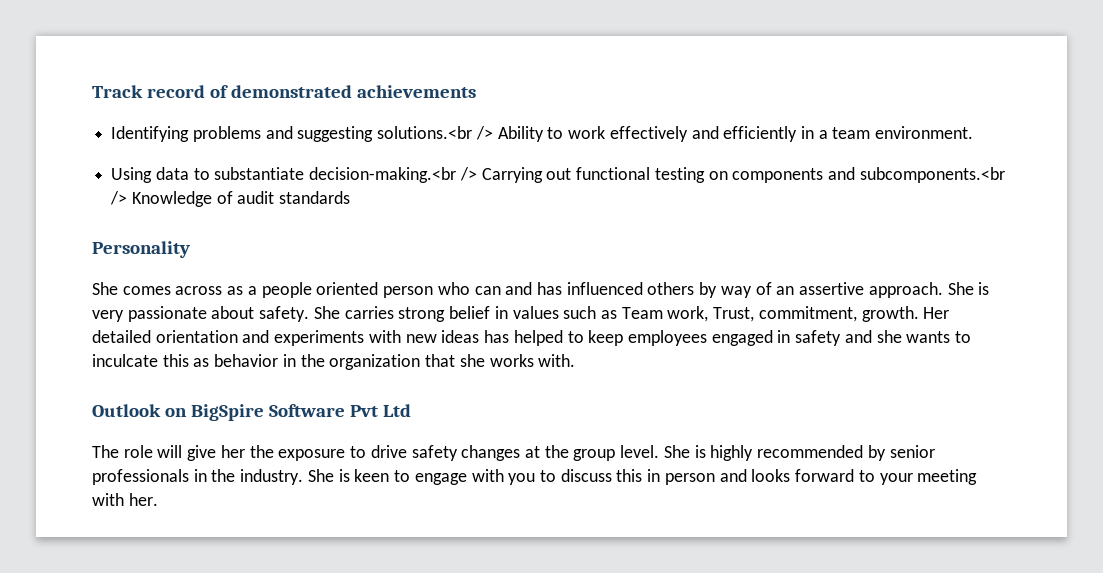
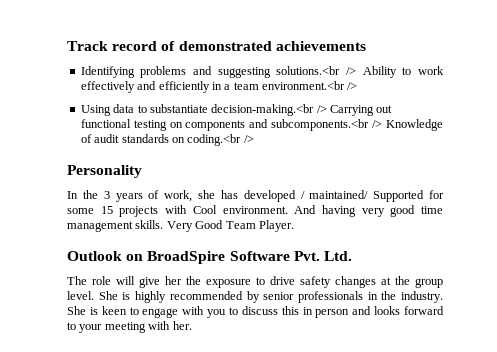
[875,126,974,139] environment. -> [262,81,358,90] environment.<br />
[92,241,190,258] [92,282,990,298] [92,306,950,322] [92,330,972,346] [92,354,576,370] [92,404,411,421] // Personality // She comes across as a people oriented person who can and has influenced others by way of an assertive approach. She is very passionate about safety. She carries strong belief in values such as Team work, Trust, commitment, growth. Her detailed orientation and experiments with new ideas has helped to keep employees engaged in safety and she wants to inculcate this as behavior in the organization that she works with. // Outlook on BigSpire Software Pvt Ltd -> [171,134,254,146] [67,165,142,178] [67,190,444,202] [67,205,443,217] [67,220,294,232] [67,251,352,264] on coding.<br /> // Personality // In the 3 years of work, she has developed / maintained/ Supported for some 15 projects with Cool environment. And having very good time management skills. Very Good Team Player. // Outlook on BroadSpire Software Pvt. Ltd.

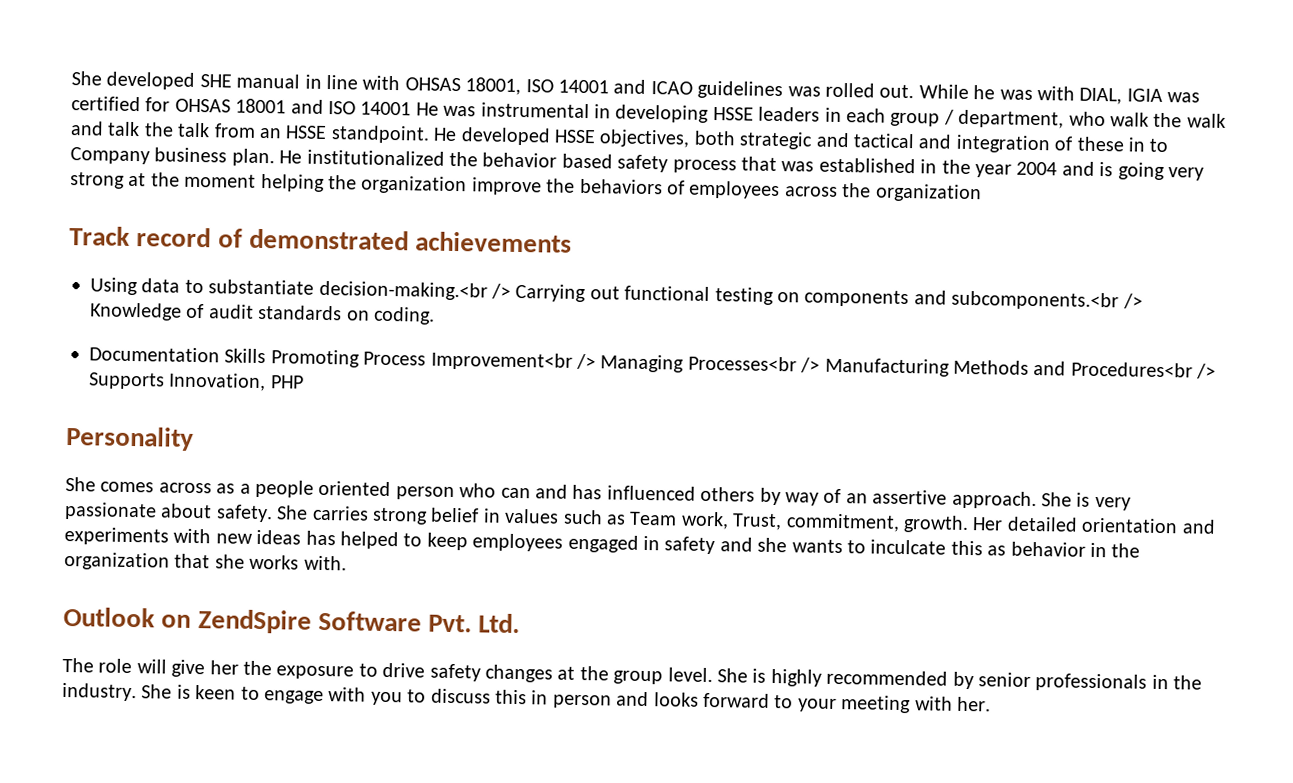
(67, 46) none -> [71,71,1201,105] [71,96,1226,129] [70,121,1169,154] [70,147,1204,181] [70,172,982,203] She developed SHE manual in line with OHSAS 18001, ISO 14001 and ICAO guidelines was rolled out. While he was with DIAL, IGIA was certified for OHSAS 18001 and ISO 14001 He was instrumental in developing HSSE leaders in each group / department, who walk the walk and talk the talk from an HSSE standpoint. He developed HSSE objectives, both strategic and tactical and integration of these in to Company business plan. He institutionalized the behavior based safety process that was established in the year 2004 and is going very strong at the moment helping the organization improve the behaviors of employees across the organization //
[80,66,444,78] [80,81,358,93] // Identifying problems and suggesting solutions.<br /> Ability to work effectively and efficiently in a team environment.<br /> -> (573, 242) none
[187,134,254,146] [67,165,142,178] [67,190,444,202] [67,205,443,217] [67,220,294,232] coding.<br /> // Personality // In the 3 years of work, she has developed / maintained/ Supported for some 15 projects with Cool environment. And having very good time management skills. Very Good Team Player. -> [374,306,435,325] [89,346,1217,379] [88,372,304,392] [66,425,194,451] [65,476,1131,511] [64,501,1216,534] [64,526,1141,558] [64,551,347,571] coding. // Documentation Skills Promoting Process Improvement<br /> Managing Processes<br /> Manufacturing Methods and Procedures<br /> Supports Innovation, PHP // Personality // She comes across as a people oriented person who can and has influenced others by way of an assertive approach. She is very passionate about safety. She carries strong belief in values such as Team work, Trust, commitment, growth. Her detailed orientation and experiments with new ideas has helped to keep employees engaged in safety and she wants to inculcate this as behavior in the organization that she works with.
[147,251,226,264] BroadSpire -> [197,609,312,634] ZendSpire

